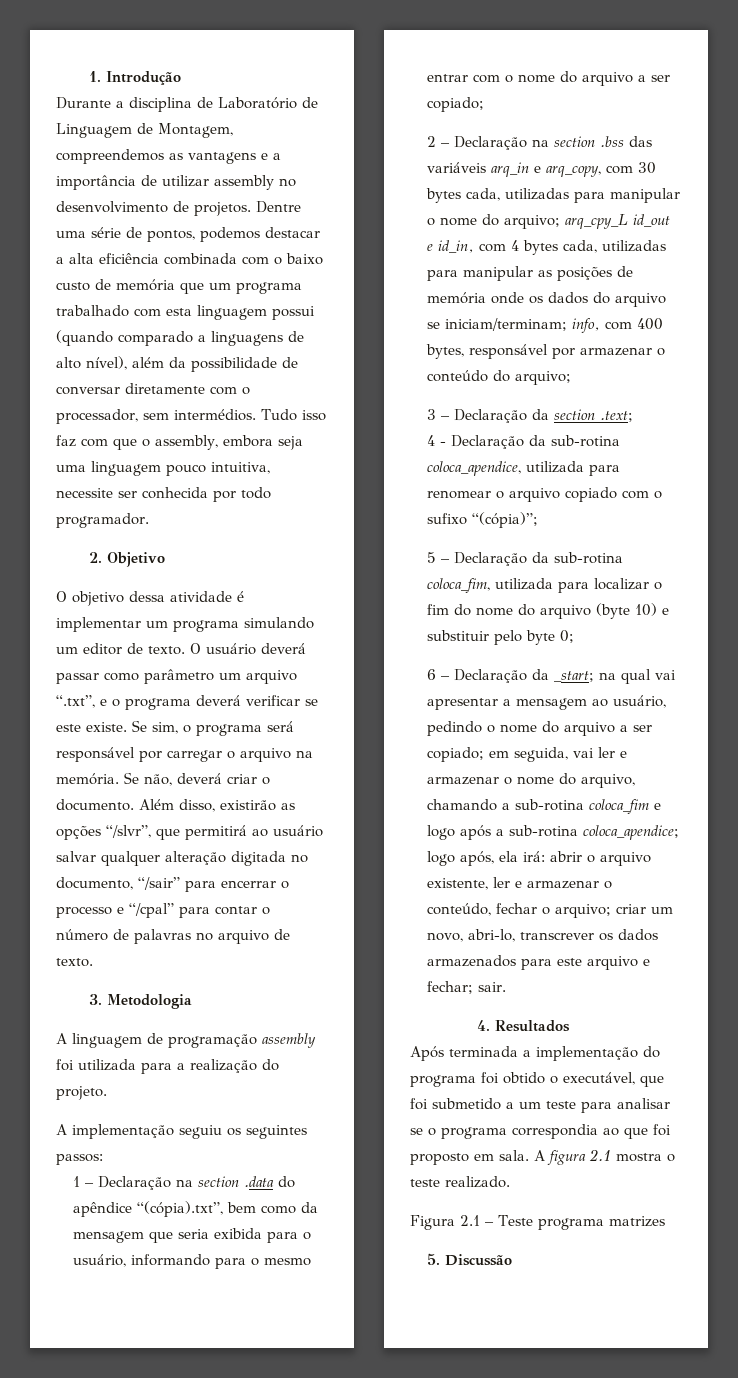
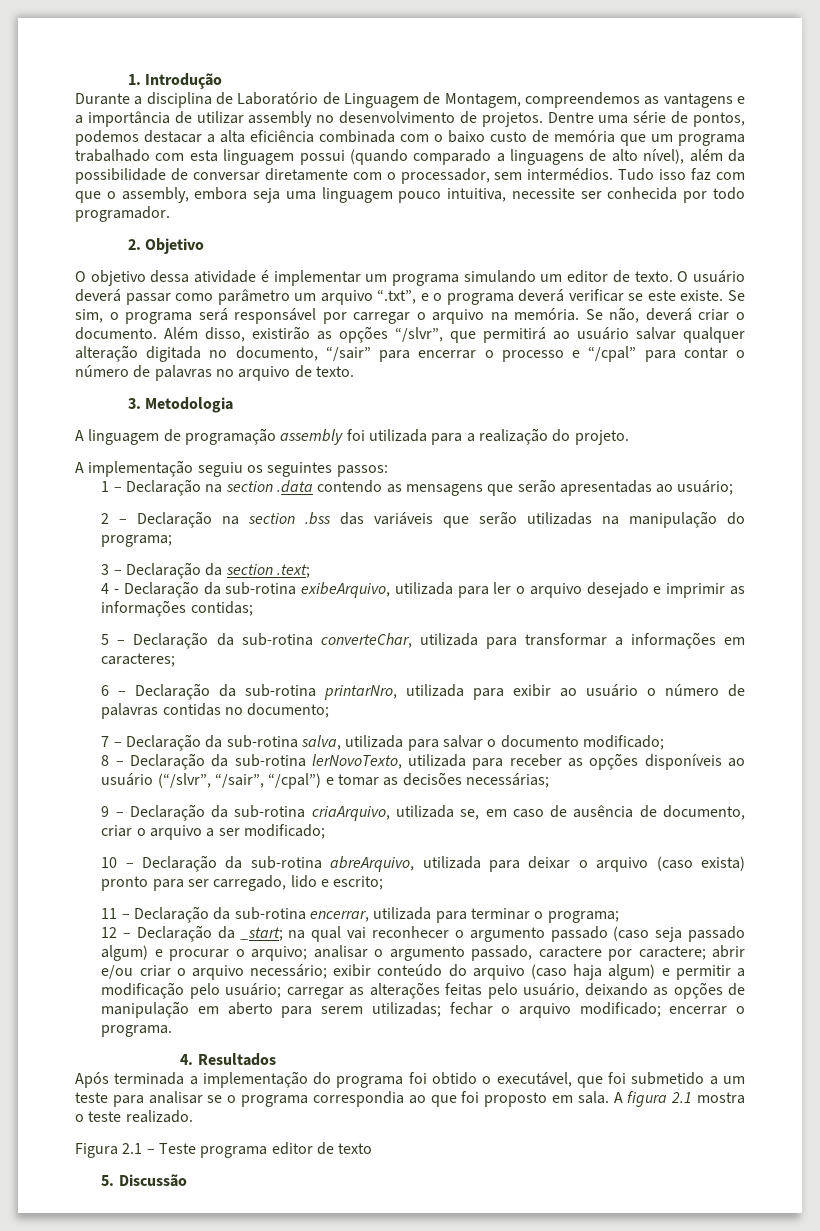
[277,1176,295,1188] [72,1201,318,1217] [72,1228,311,1243] [72,1254,311,1269] [426,71,670,86] [426,97,484,112] do apêndice “(cópia).txt”, bem como da mensagem que seria exibida para o usuário, informando para o mesmo entrar com o nome do arquivo a ser copiado; -> [317,479,734,496] contendo as mensagens que serão apresentadas ao usuário;
[490,162,656,177] [425,188,680,203] [426,214,670,229] [426,240,666,255] [426,266,633,281] [426,292,666,307] [426,318,663,333] [425,344,665,359] [426,370,571,385] arq_in e arq_copy, com 30 bytes cada, utilizadas para manipular o nome do arquivo; arq_cpy_L id_out e id_in, com 4 bytes cada, utilizadas para manipular as posições de memória onde os dados do arquivo se iniciam/terminam; info, com 400 bytes, responsável por armazenar o conteúdo do arquivo; -> [443,511,745,528] [101,535,173,547] que serão utilizadas na manipulação do programa;
[426,461,620,476] [426,487,662,502] [426,512,538,528] coloca_apendice, utilizada para renomear o arquivo copiado com o sufixo “(cópia)”; -> [301,582,745,598] [101,600,253,617] exibeArquivo, utilizada para ler o arquivo desejado e imprimir as informações contidas;
[426,578,662,593] [426,603,669,619] [426,630,574,645] [426,669,676,684] [426,695,666,710] [426,721,652,736] [426,747,627,762] [426,773,635,788] [426,799,661,814] [426,825,679,840] [426,851,651,866] [426,877,612,890] [426,903,673,918] [426,929,658,942] [426,955,650,970] [426,981,506,994] coloca_fim, utilizada para localizar o fim do nome do arquivo (byte 10) e substituir pelo byte 0; // 6 – Declaração da _start; na qual vai apresentar a mensagem ao usuário, pedindo o nome do arquivo a ser copiado; em seguida, vai ler e armazenar o nome do arquivo, chamando a sub-rotina coloca_fim e logo após a sub-rotina coloca_apendice; logo após, ela irá: abrir o arquivo existente, ler e armazenar o conteúdo, fechar o arquivo; criar um novo, abri-lo, transcrever os dados armazenados para este arquivo e fechar; sair. -> [320,632,745,649] [101,653,176,667] [101,683,745,700] [101,703,330,719] [101,734,664,751] [101,753,746,770] [101,772,549,789] [101,804,745,821] [101,824,325,840] [101,855,745,872] [101,875,384,891] [101,906,619,923] [101,925,746,942] [101,945,746,961] [101,964,745,980] [101,982,746,999] [101,1001,745,1018] [101,1025,173,1037] converteChar, utilizada para transformar a informações em caracteres; // 6 – Declaração da sub-rotina printarNro, utilizada para exibir ao usuário o número de palavras contidas no documento; // 7 – Declaração da sub-rotina salva, utilizada para salvar o documento modificado; // 8 – Declaração da sub-rotina lerNovoTexto, utilizada para receber as opções disponíveis ao usuário (“/slvr”, “/sair”, “/cpal”) e tomar as decisões necessárias; // 9 – Declaração da sub-rotina criaArquivo, utilizada se, em caso de ausência de documento, criar o arquivo a ser modificado; // 10 – Declaração da sub-rotina abreArquivo, utilizada para deixar o arquivo (caso exista) pronto para ser carregado, lido e escrito; // 11 – Declaração da sub-rotina encerrar, utilizada para terminar o programa; // 12 – Declaração da _start; na qual vai reconhecer o argumento passado (caso seja passado algum) e procurar o arquivo; analisar o argumento passado, caractere por caractere; abrir e/ou criar o arquivo necessário; exibir conteúdo do arquivo (caso haja algum) e permitir a modificação pelo usuário; carregar as alterações feitas pelo usuário, deixando as opções de manipulação em aberto para serem utilizadas; fechar o arquivo modificado; encerrar o programa.
[608,1216,665,1227] matrizes -> [271,1142,373,1155] editor de texto

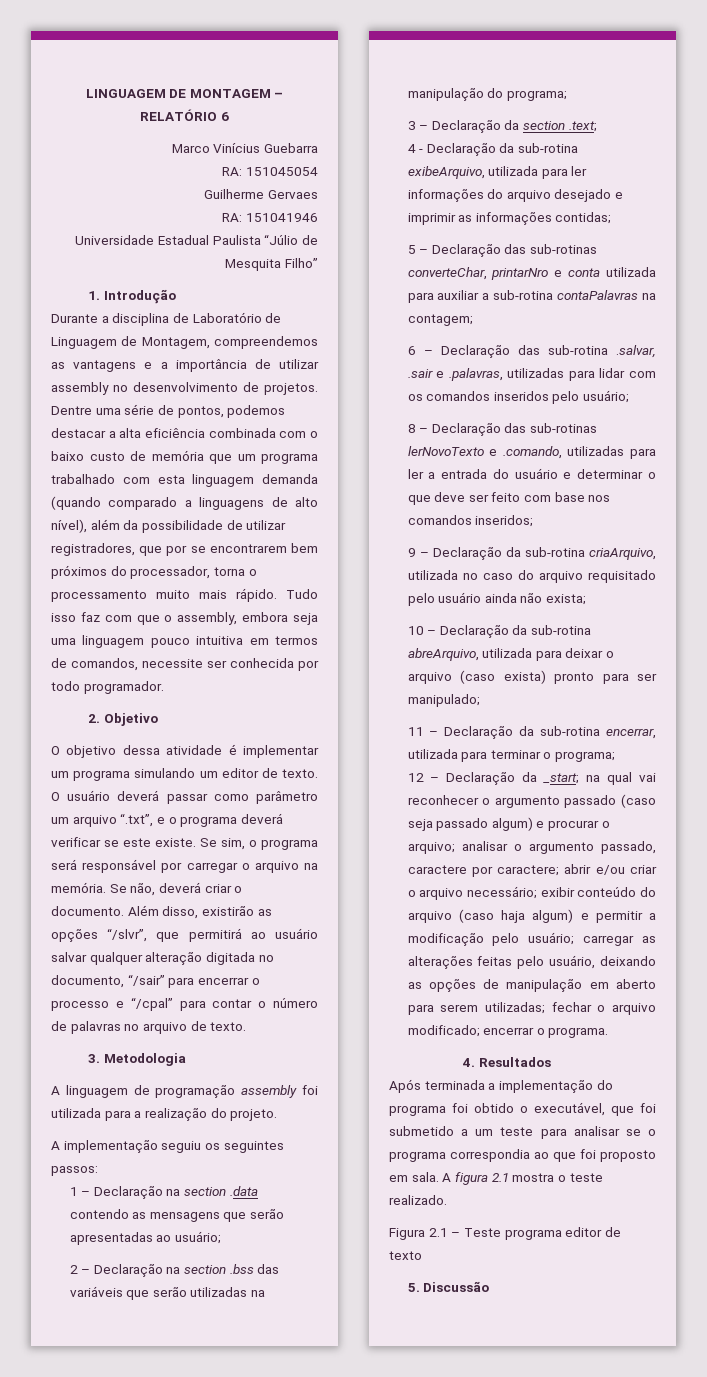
(127, 79) none -> [85,89,284,98] [140,109,229,121] [171,143,318,153] [222,167,318,176] [204,189,318,199] [222,213,318,222] [75,234,318,245] [225,258,318,271] LINGUAGEM DE MONTAGEM – RELATÓRIO 6 // Marco Vinícius Guebarra // RA: 151045054 // Guilherme Gervaes // RA: 151041946 // Universidade Estadual Paulista “Júlio de Mesquita Filho” //
[299,150,345,165] possui -> [262,474,318,484] demanda
[192,168,614,184] conversar diretamente com o processador, sem intermédios. -> [246,520,287,530] [51,543,318,556] [51,565,257,579] [51,588,277,602] utilizar registradores, que por se encontrarem bem próximos do processador, torna o processamento muito mais rápido.
[447,188,507,202] intuitiva, -> [196,636,318,645] [51,658,138,671] intuitiva em termos de comandos,
[516,586,526,594] o -> [407,189,504,202] informações do
[216,632,745,649] [101,653,176,667] [101,683,745,700] [101,703,330,719] [101,734,664,751] [101,753,746,770] [101,772,549,789] da sub-rotina converteChar, utilizada para transformar a informações em caracteres; // 6 – Declaração da sub-rotina printarNro, utilizada para exibir ao usuário o número de palavras contidas no documento; // 7 – Declaração da sub-rotina salva, utilizada para salvar o documento modificado; // 8 – Declaração da sub-rotina lerNovoTexto, utilizada para receber as opções disponíveis ao usuário (“/slvr”, “/sair”, “/cpal”) e tomar as decisões necessárias; -> [504,244,598,254] [407,267,656,280] [407,290,656,303] [407,314,473,326] [407,345,656,358] [407,368,656,381] [407,390,630,404] [407,423,598,436] [407,446,656,459] [407,468,656,479] [407,492,611,505] [407,515,534,527] das sub-rotinas converteChar, printarNro e conta utilizada para auxiliar a sub-rotina contaPalavras na contagem; // 6 – Declaração das sub-rotina .salvar, .sair e .palavras, utilizadas para lidar com os comandos inseridos pelo usuário; // 8 – Declaração das sub-rotinas lerNovoTexto e .comando, utilizadas para ler a entrada do usuário e determinar o que deve ser feito com base nos comandos inseridos;
[460,805,745,820] [101,824,325,840] se, em caso de ausência de documento, criar o arquivo a ser modificado; -> [462,570,656,583] [407,592,587,606] no caso do arquivo requisitado pelo usuário ainda não exista;
[213,875,384,891] carregado, lido e escrito; -> [407,694,480,707] manipulado;

